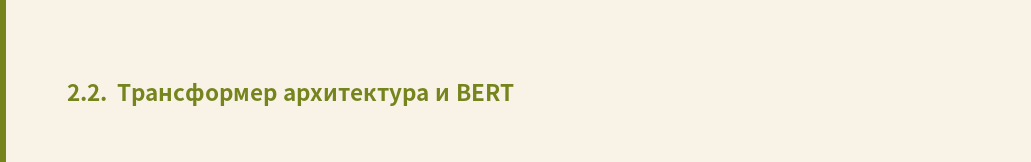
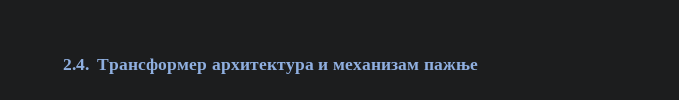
[67,84,107,101] 2.2. -> [63,59,89,70] 2.4.
[456,84,515,101] BERT -> [333,62,478,70] механизам пажње

